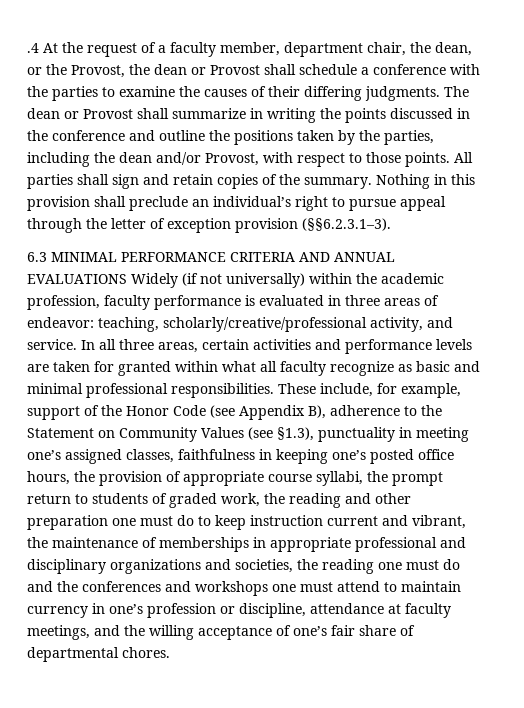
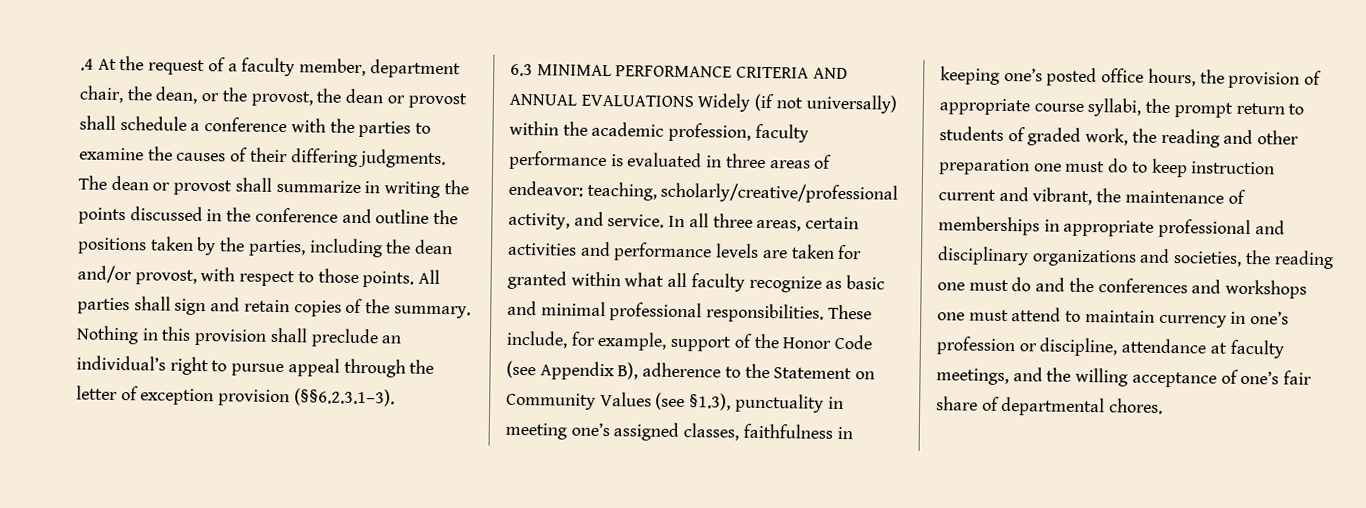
[71,65,125,78] Provost, -> [250,90,313,107] provost,
[210,65,260,75] Provost -> [407,92,467,109] provost
[83,109,133,119] Provost -> [173,179,233,196] provost
[205,153,259,166] Provost, -> [134,269,197,285] provost,

